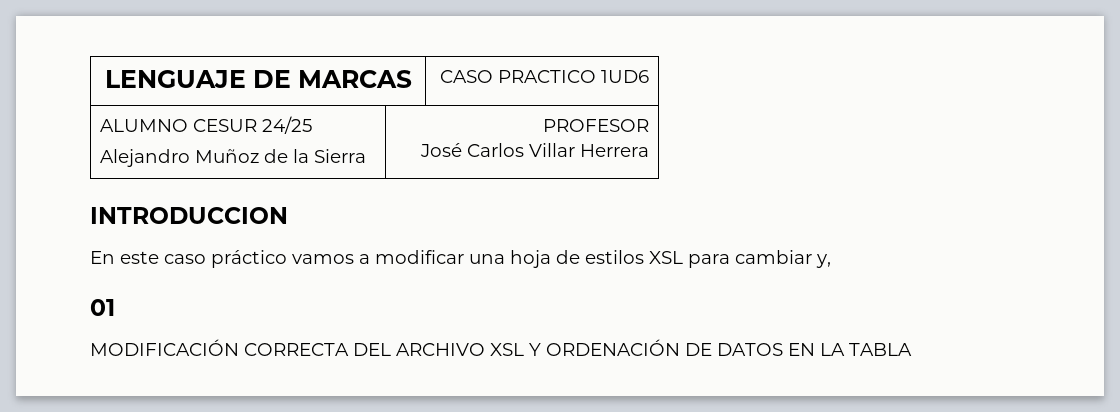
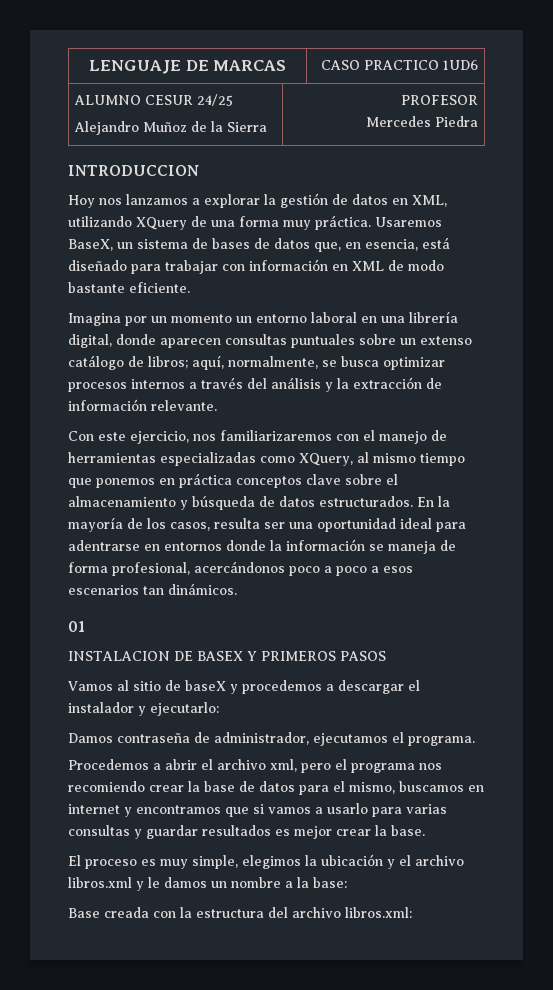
[420,143,650,157] [90,207,288,224] [90,250,831,268] [90,299,115,316] [90,339,912,356] José Carlos Villar Herrera // INTRODUCCION // En este caso práctico vamos a modificar una hoja de estilos XSL para cambiar y, // 01 // MODIFICACIÓN CORRECTA DEL ARCHIVO XSL Y ORDENACIÓN DE DATOS EN LA TABLA -> [365,116,478,127] [68,165,199,176] [68,193,447,208] [68,215,442,230] [68,237,450,252] [68,259,444,274] [68,282,190,293] [68,311,458,326] [68,334,472,348] [68,355,445,370] [68,377,442,392] [68,399,217,411] [68,430,447,444] [68,452,465,466] [68,473,398,488] [68,496,450,510] [68,517,466,532] [68,539,456,554] [68,561,413,576] [68,583,237,595] [68,621,85,632] [68,651,386,661] [68,680,420,694] [68,702,219,716] [68,732,475,746] [68,759,442,773] [68,781,484,795] [68,803,447,817] [68,825,425,839] [68,854,464,869] [68,877,347,891] [68,907,412,918] Mercedes Piedra // INTRODUCCION // Hoy nos lanzamos a explorar la gestión de datos en XML, utilizando XQuery de una forma muy práctica. Usaremos BaseX, un sistema de bases de datos que, en esencia, está diseñado para trabajar con información en XML de modo bastante eficiente. // Imagina por un momento un entorno laboral en una librería digital, donde aparecen consultas puntuales sobre un extenso catálogo de libros; aquí, normalmente, se busca optimizar procesos internos a través del análisis y la extracción de información relevante. // Con este ejercicio, nos familiarizaremos con el manejo de herramientas especializadas como XQuery, al mismo tiempo que ponemos en práctica conceptos clave sobre el almacenamiento y búsqueda de datos estructurados. En la mayoría de los casos, resulta ser una oportunidad ideal para adentrarse en entornos donde la información se maneja de forma profesional, acercándonos poco a poco a esos escenarios tan dinámicos. // 01 // INSTALACION DE BASEX Y PRIMEROS PASOS // Vamos al sitio de baseX y procedemos a descargar el instalador y ejecutarlo: // Damos contraseña de administrador, ejecutamos el programa. // Procedemos a abrir el archivo xml, pero el programa nos recomiendo crear la base de datos para el mismo, buscamos en internet y encontramos que si vamos a usarlo para varias consultas y guardar resultados es mejor crear la base. // El proceso es muy simple, elegimos la ubicación y el archivo libros.xml y le damos un nombre a la base: // Base creada con la estructura del archivo libros.xml:

